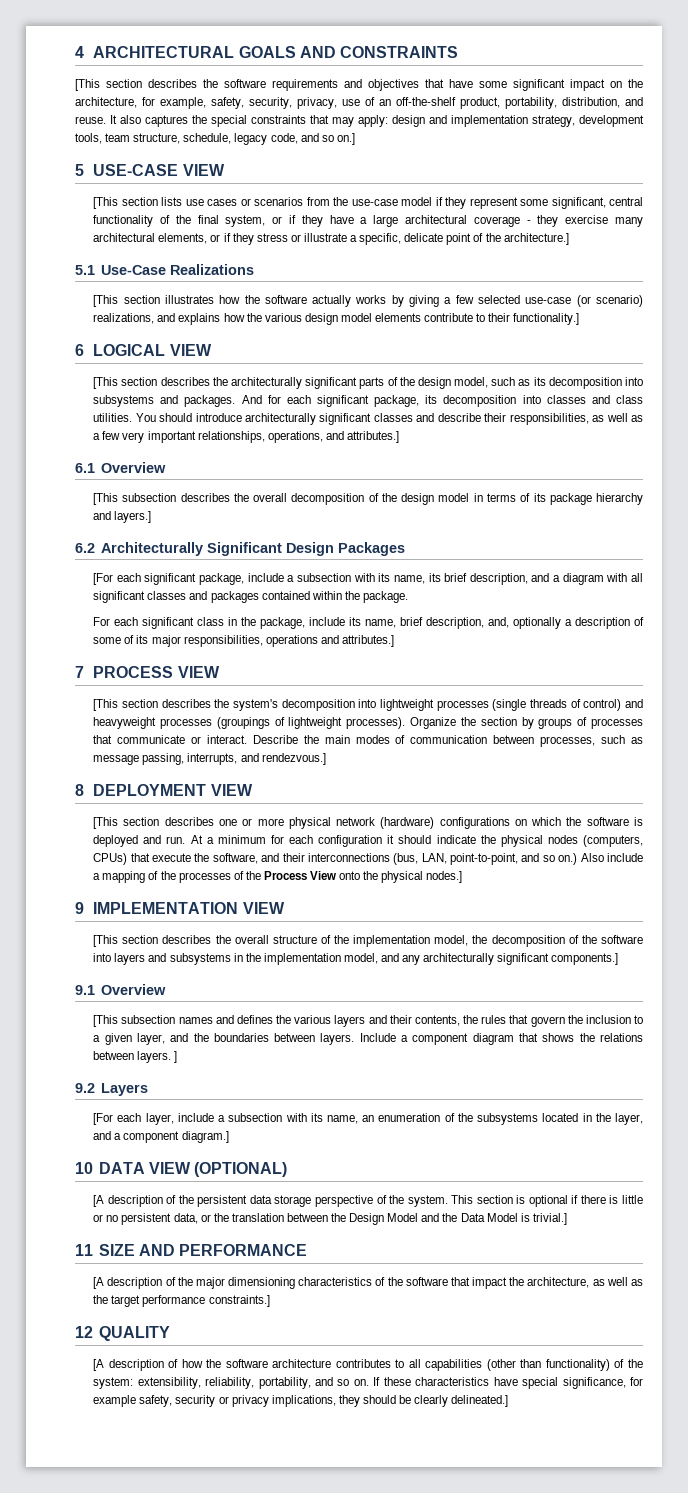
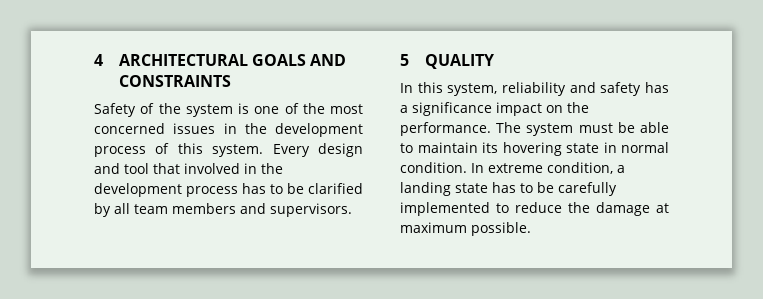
[75,79,643,91] [75,97,643,109] [75,115,644,127] [75,133,355,145] [75,164,225,176] [93,197,643,209] [93,215,644,227] [93,233,569,245] [75,264,254,275] [93,295,643,307] [93,313,580,325] [75,344,212,356] [93,377,644,389] [93,395,643,407] [93,413,643,425] [93,431,399,443] [75,462,166,473] [93,493,644,505] [93,511,152,523] [75,542,405,556] [93,573,643,585] [93,591,408,603] [93,617,644,629] [93,635,394,647] [75,666,220,678] [93,699,643,711] [93,717,644,729] [93,735,643,747] [93,753,326,765] [75,784,253,796] [93,817,644,829] [93,835,644,847] [93,853,644,865] [93,871,463,883] [75,902,285,914] [93,935,643,947] [93,953,619,965] [75,984,166,995] [93,1015,643,1027] [93,1033,643,1045] [93,1051,178,1063] [75,1083,148,1096] [93,1113,643,1125] [93,1131,229,1143] [75,1162,288,1177] [93,1195,643,1207] [93,1213,567,1225] [75,1244,308,1256] [93,1277,643,1289] [93,1295,270,1307] [75,1326,170,1341] [93,1359,643,1371] [93,1377,643,1389] [93,1395,509,1407] [This section describes the software requirements and objectives that have some significant impact on the architecture, for example, safety, security, privacy, use of an off-the-shelf product, portability, distribution, and reuse. It also captures the special constraints that may apply: design and implementation strategy, development tools, team structure, schedule, legacy code, and so on.] // 5 USE-CASE VIEW // [This section lists use cases or scenarios from the use-case model if they represent some significant, central functionality of the final system, or if they have a large architectural coverage - they exercise many architectural elements, or if they stress or illustrate a specific, delicate point of the architecture.] // 5.1 Use-Case Realizations // [This section illustrates how the software actually works by giving a few selected use-case (or scenario) realizations, and explains how the various design model elements contribute to their functionality.] // 6 LOGICAL VIEW // [This section describes the architecturally significant parts of the design model, such as its decomposition into subsystems and packages. And for each significant package, its decomposition into classes and class utilities. You should introduce architecturally significant classes and describe their responsibilities, as well as a few very important relationships, operations, and attributes.] // 6.1 Overview // [This subsection describes the overall decomposition of the design model in terms of its package hierarchy and layers.] // 6.2 Architecturally Significant Design Packages // [For each significant package, include a subsection with its name, its brief description, and a diagram with all significant classes and packages contained within the package. // For each significant class in the package, include its name, brief description, and, optionally a description of some of its major responsibilities, operations and attributes.] // 7 PROCESS VIEW // [This section describes the system's decomposition into lightweight processes (single threads of control) and heavyweight processes (groupings of lightweight processes). Organize the section by groups of processes that communicate or interact. Describe the main modes of communication between processes, such as message passing, interrupts, and rendezvous.] // 8 DEPLOYMENT VIEW // [This section describes one or more physical network (hardware) configurations on which the software is deployed and run. At a minimum for each configuration it should indicate the physical nodes (computers, CPUs) that execute the software, and their interconnections (bus, LAN, point-to-point, and so on.) Also include a mapping of the processes of the Process View onto the physical nodes.] // 9 IMPLEMENTATION VIEW // [This section describes the overall structure of the implementation model, the decomposition of the software into layers and subsystems in the implementation model, and any architecturally significant components.] // 9.1 Overview // [This subsection names and defines the various layers and their contents, the rules that govern the inclusion to a given layer, and the boundaries between layers. Include a component diagram that shows the relations between layers. ] // 9.2 Layers // [For each layer, include a subsection with its name, an enumeration of the subsystems located in the layer, and a component diagram.] // 10 DATA VIEW (OPTIONAL) // [A description of the persistent data storage perspective of the system. This section is optional if there is little or no persistent data, or the translation between the Design Model and the Data Model is trivial.] // 11 SIZE AND PERFORMANCE // [A description of the major dimensioning characteristics of the software that impact the architecture, as well as the target performance constraints.] // 12 QUALITY // [A description of how the software architecture contributes to all capabilities (other than functionality) of the system: extensibility, reliability, portability, and so on. If these characteristics have special significance, for example safety, security or privacy implications, they should be clearly delineated.] -> [94,103,363,117] [94,123,363,137] [94,143,363,157] [94,163,283,174] [94,183,363,197] [94,203,352,217] [400,54,494,69] [400,82,669,96] [400,102,589,116] [400,122,669,136] [400,142,669,156] [400,162,625,174] [400,182,617,196] [400,202,669,216] [400,222,531,236] Safety of the system is one of the most concerned issues in the development process of this system. Every design and tool that involved in the development process has to be clarified by all team members and supervisors. // 5 QUALITY // In this system, reliability and safety has a significance impact on the performance. The system must be able to maintain its hovering state in normal condition. In extreme condition, a landing state has to be carefully implemented to reduce the damage at maximum possible.

